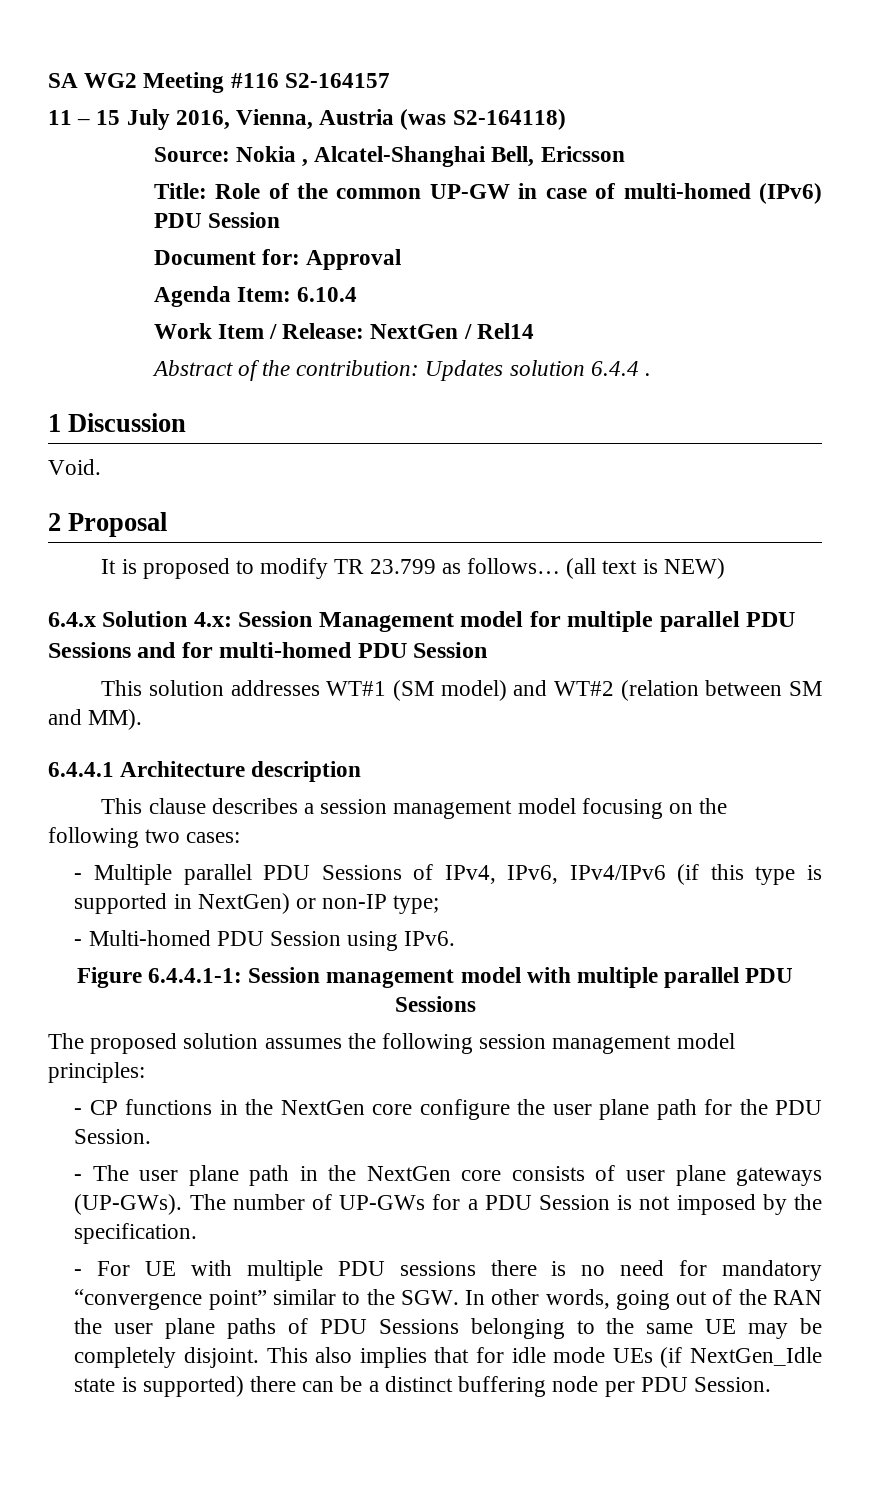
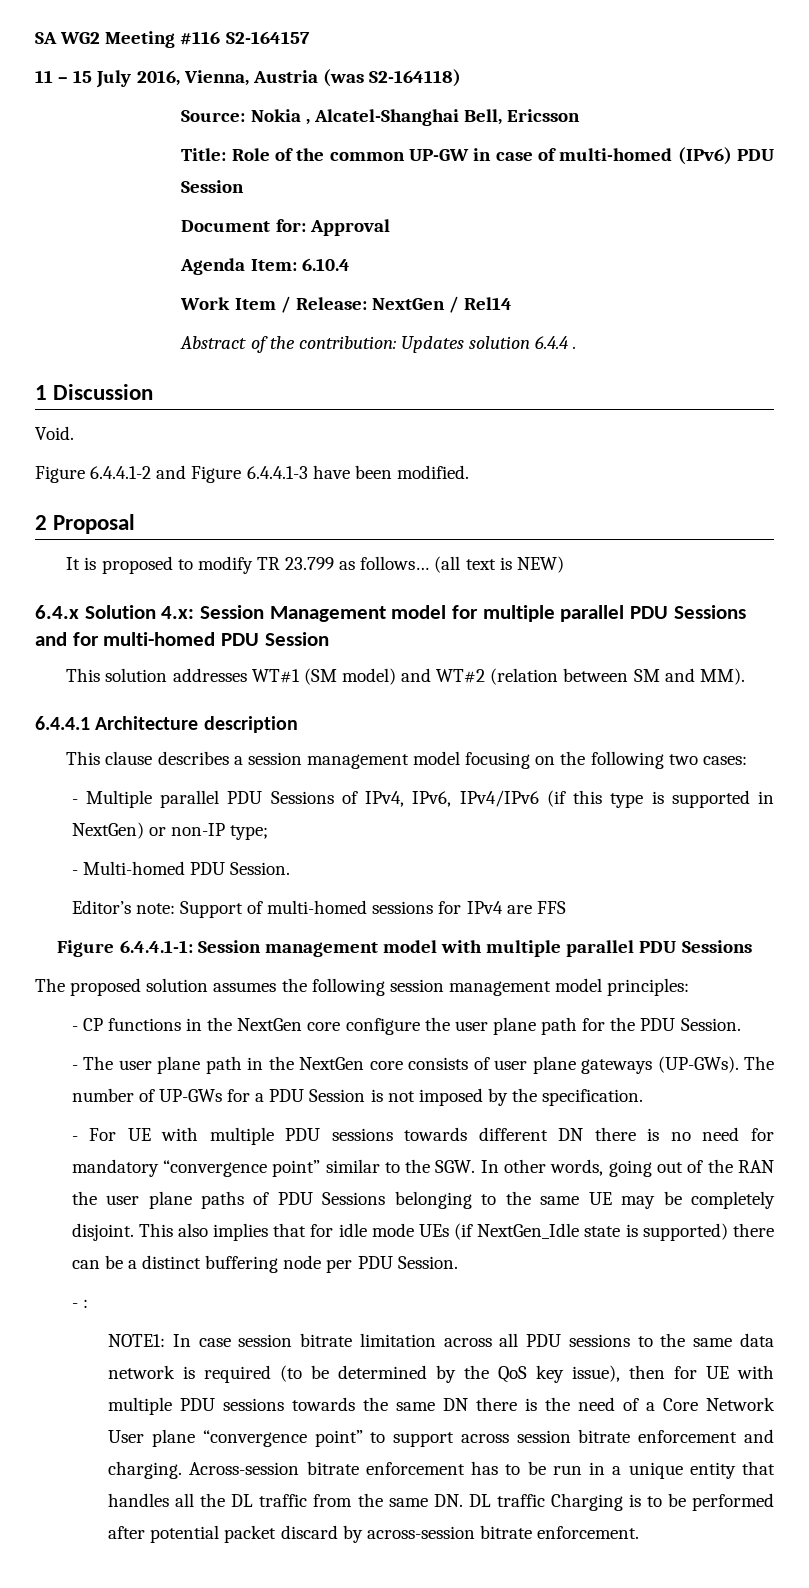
(101, 467) none -> [35,465,469,483] // Figure 6.4.4.1-2 and Figure 6.4.4.1-3 have been modified.
[270,931,456,951] Session using IPv6. -> [229,862,290,875] [71,900,566,918] Session. // Editor’s note: Support of multi-homed sessions for IPv4 are FFS
(476, 1268) none -> [404,1127,584,1141] towards different DN
(771, 1384) none -> [71,1299,88,1308] [108,1333,774,1347] [108,1365,774,1383] [108,1397,775,1415] [108,1429,774,1447] [108,1461,776,1479] [108,1493,775,1511] [108,1525,640,1543] // - : // NOTE1: In case session bitrate limitation across all PDU sessions to the same data network is required (to be determined by the QoS key issue), then for UE with multiple PDU sessions towards the same DN there is the need of a Core Network User plane “convergence point” to support across session bitrate enforcement and charging. Across-session bitrate enforcement has to be run in a unique entity that handles all the DL traffic from the same DN. DL traffic Charging is to be performed after potential packet discard by across-session bitrate enforcement.

